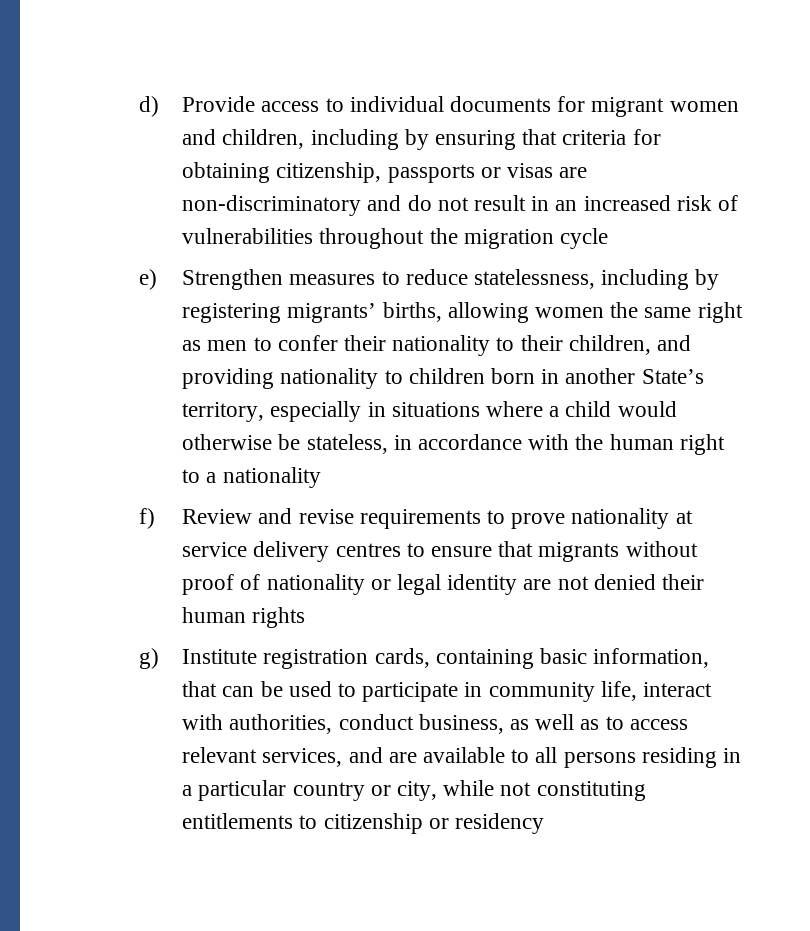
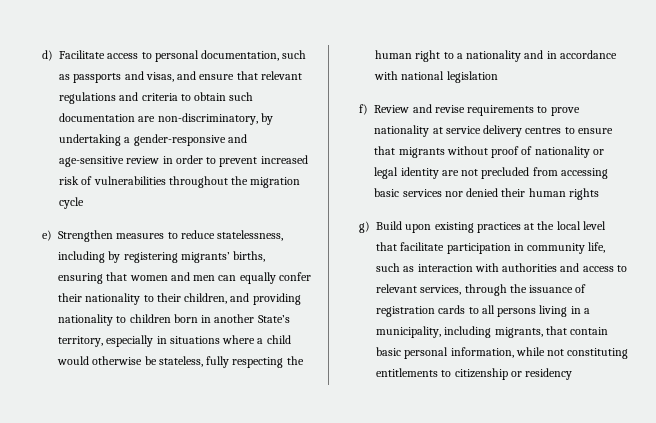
[182,96,739,117] [182,129,661,150] [182,162,588,183] [182,195,578,216] Provide access to individual documents for migrant women and children, including by ensuring that criteria for obtaining citizenship, passports or visas are non-discriminatory and do not result in an -> [59,50,307,62] [59,71,302,83] [59,92,254,104] [59,113,273,125] [59,134,247,146] [59,155,258,167] Facilitate access to personal documentation, such as passports and visas, and ensure that relevant regulations and criteria to obtain such documentation are non-discriminatory, by undertaking a gender-responsive and age-sensitive review in order to prevent
[447,302,743,323] [182,337,272,351] allowing women the same right as men to -> [58,272,276,284] ensuring that women and men can equally
[393,434,570,450] in accordance with -> [206,356,284,368] fully respecting
(321, 477) none -> [524,50,617,59] [374,71,498,83] and in accordance with national legislation
(589, 583) none -> [481,167,608,179] [374,188,463,197] precluded from accessing basic services nor
[182,648,710,669] [182,681,712,702] [182,714,688,734] [182,747,505,767] Institute registration cards, containing basic information, that can be used to participate in community life, interact with authorities, conduct business, as well as to access relevant services, and are available -> [376,221,606,233] [376,242,606,254] [376,263,627,272] [376,284,587,296] [376,305,466,317] Build upon existing practices at the local level that facilitate participation in community life, such as interaction with authorities and access to relevant services, through the issuance of registration cards
[641,747,717,768] residing -> [539,305,568,317] living
[198,780,437,801] particular country or city, -> [376,326,609,338] [376,347,514,359] municipality, including migrants, that contain basic personal information,

